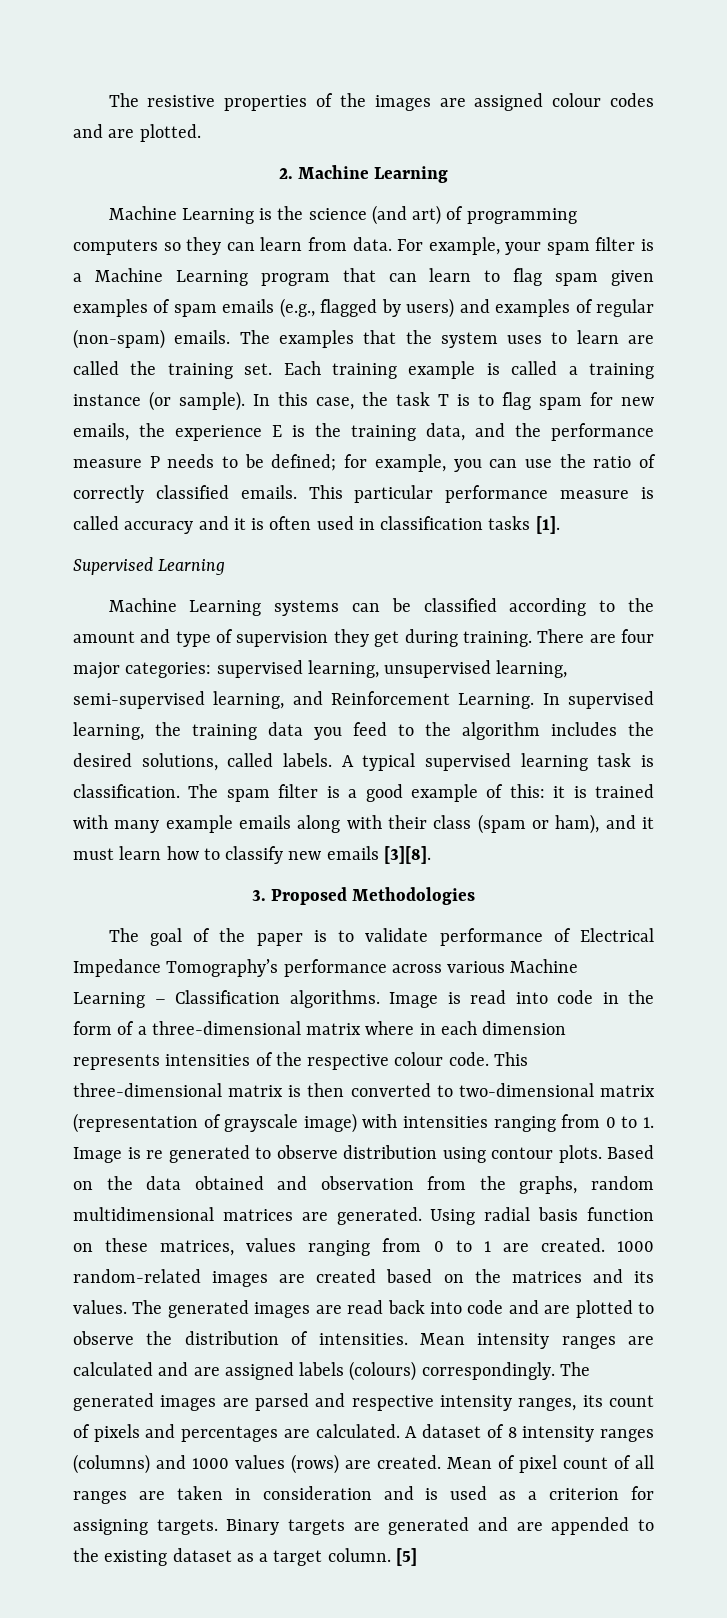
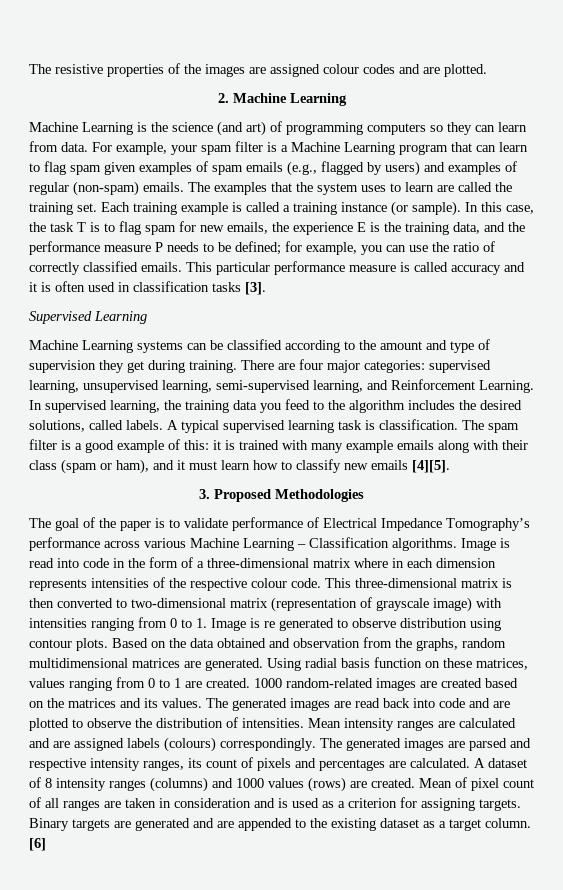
[535,516,560,534] [1]. -> [245,282,266,295] [3].
[383,846,431,864] [3][8]. -> [412,460,450,473] [4][5].
[395,1548,417,1566] [5] -> [29,838,46,851] [6]

